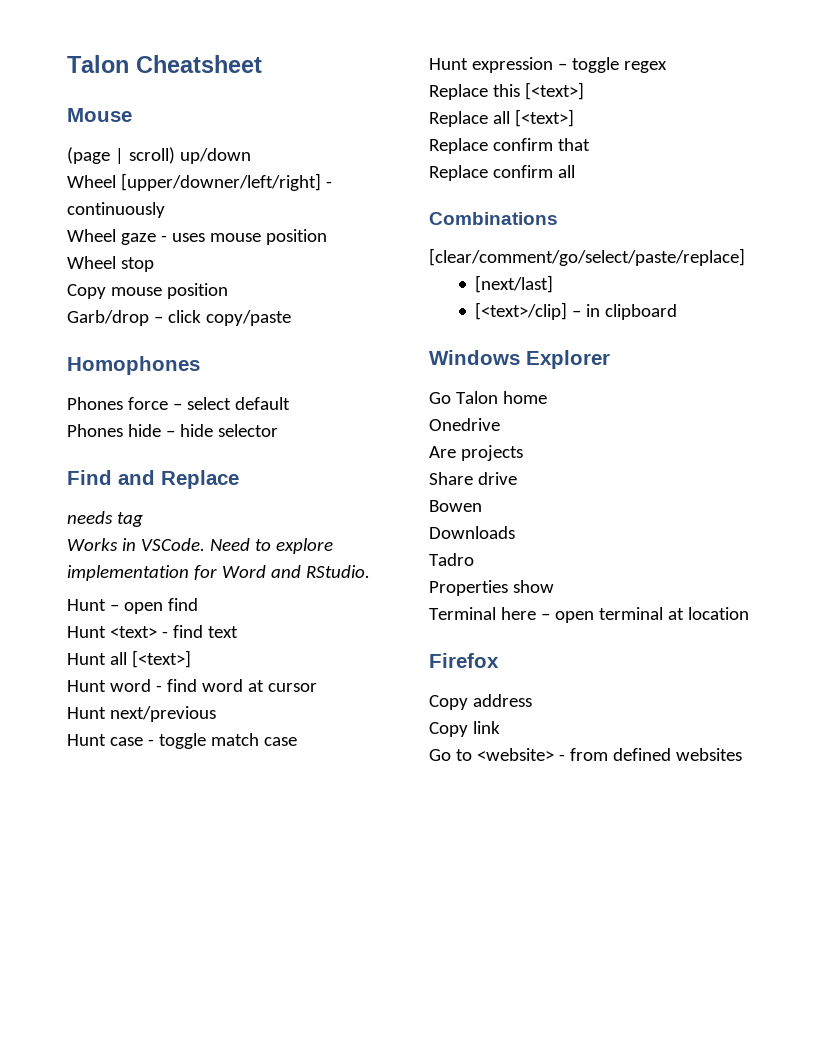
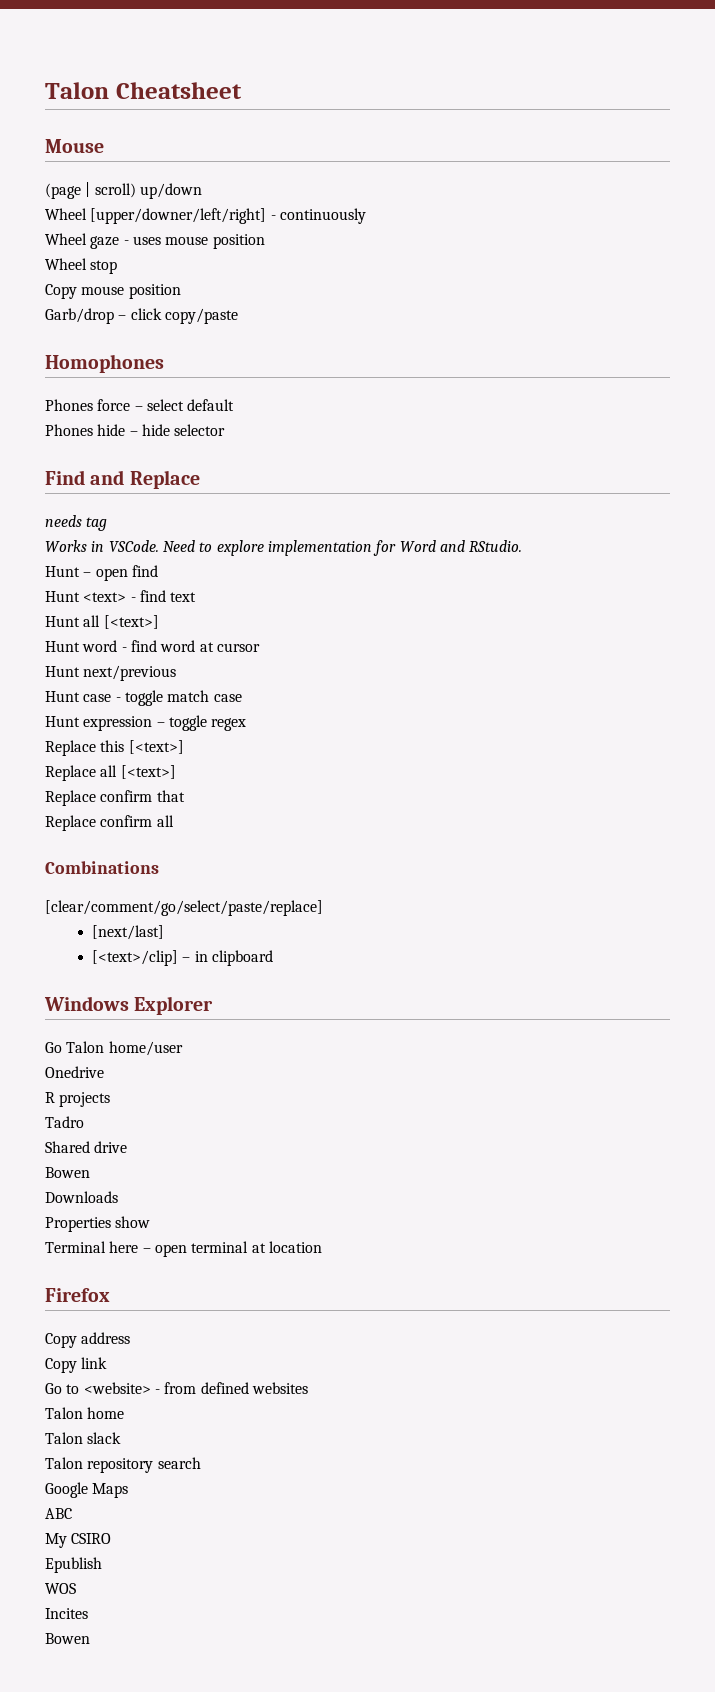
[502,391,547,404] home -> [108,1041,183,1056] home/user
[429,446,456,458] Are -> [45,1092,55,1103] R
[429,472,473,485] Share -> [45,1116,84,1128] [45,1141,90,1153] Tadro // Shared
[429,553,474,566] // Tadro -> (118, 1197) none
(742, 754) none -> [45,1407,125,1419] [45,1432,122,1444] [45,1457,201,1473] [45,1482,129,1498] [45,1508,72,1519] [45,1533,112,1548] [45,1557,102,1573] [45,1583,76,1594] [45,1608,88,1619] [45,1633,90,1644] // Talon home // Talon slack // Talon repository search // Google Maps // ABC // My CSIRO // Epublish // WOS // Incites // Bowen

